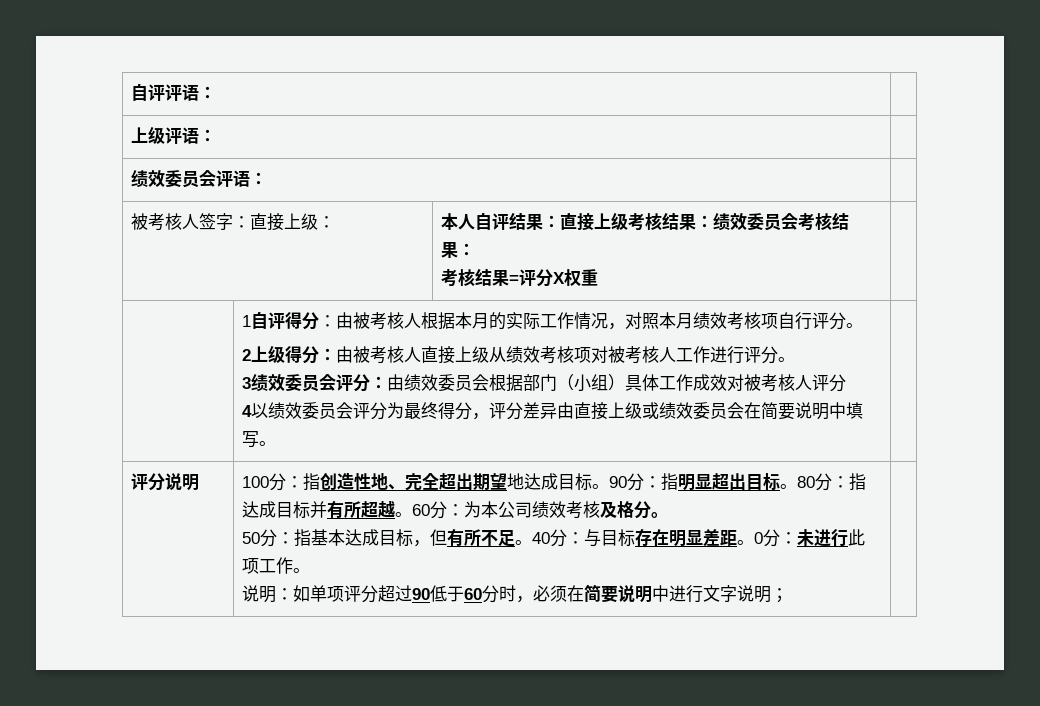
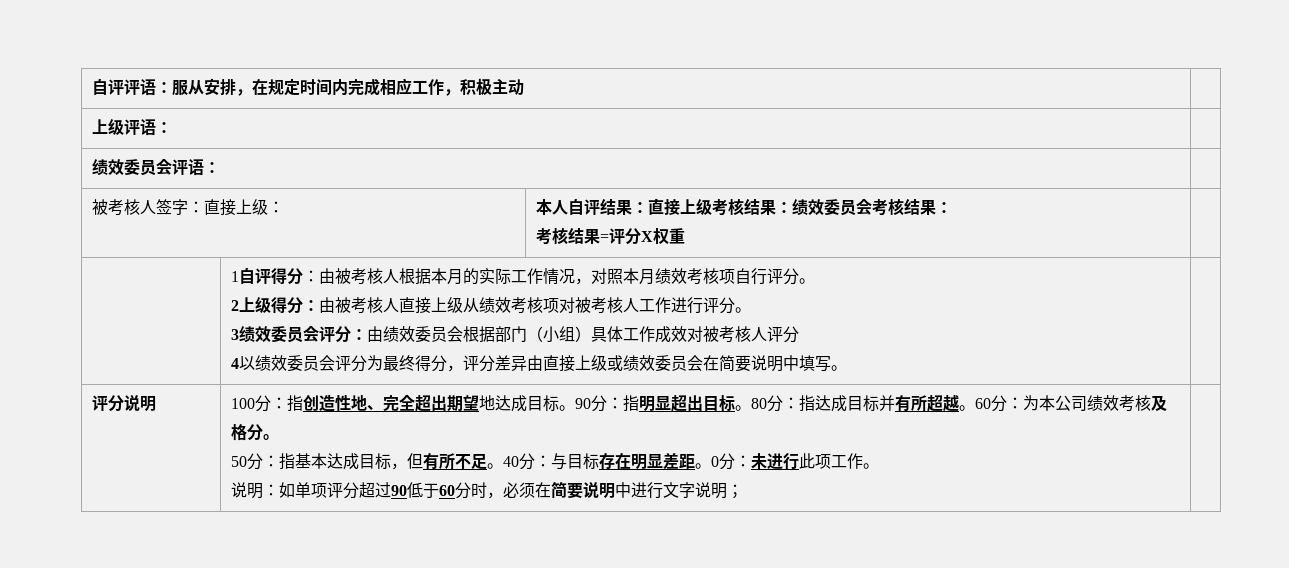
(217, 92) none -> [171,78,524,96] 服从安排，在规定时间内完成相应工作，积极主动

